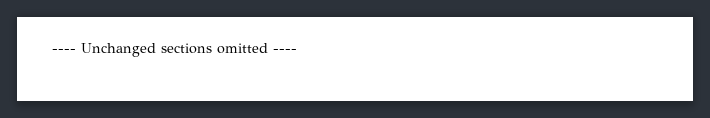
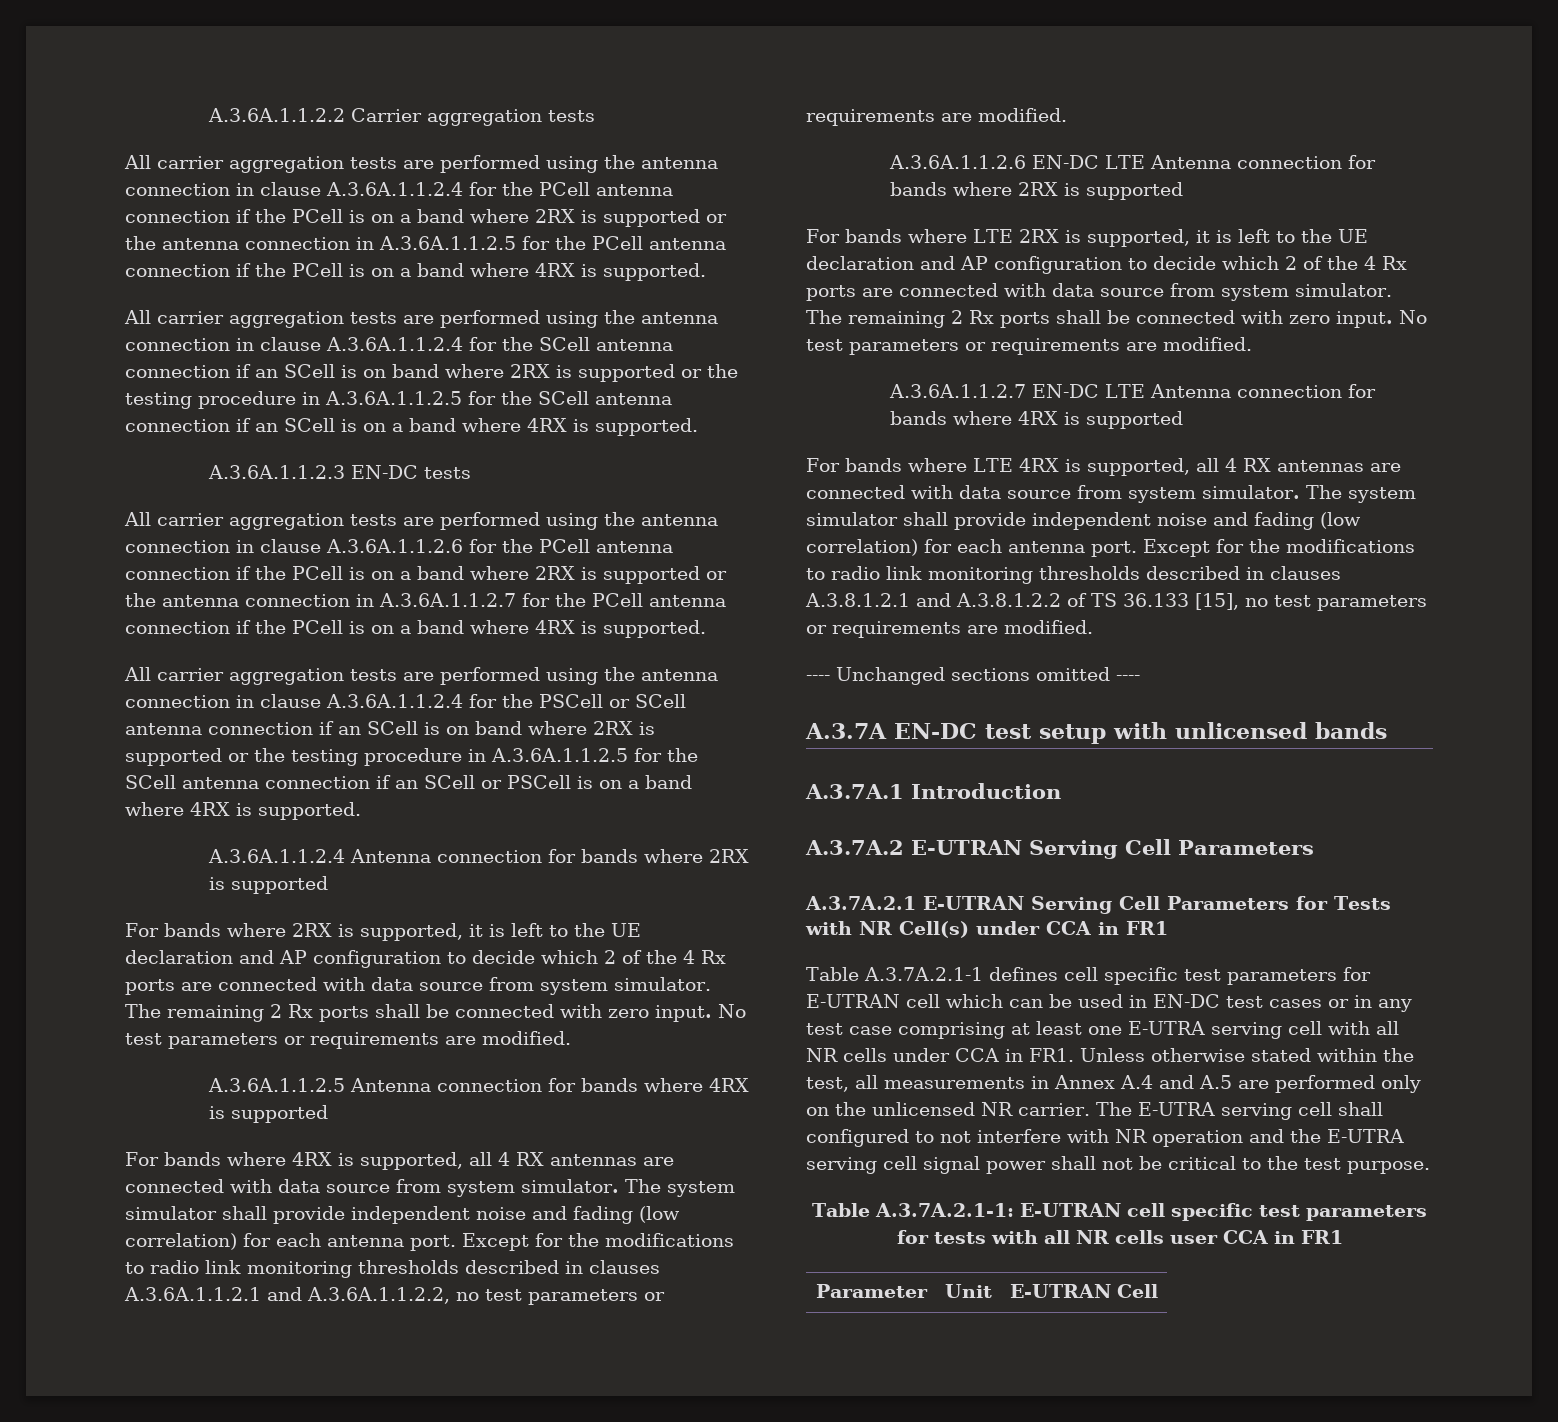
(52, 51) none -> [208,108,596,126] [124,155,718,173] [125,182,673,196] [125,209,727,227] [125,236,726,250] [125,263,706,281] [124,310,718,328] [125,337,673,351] [125,364,738,382] [125,391,672,409] [125,418,698,436] [208,465,472,479] [124,512,718,530] [125,539,673,553] [125,566,727,584] [125,593,726,607] [125,620,706,638] [124,667,718,685] [125,694,686,708] [125,721,655,735] [125,748,698,766] [125,775,692,789] [125,802,361,820] [208,849,750,863] [209,876,329,894] [125,923,641,941] [125,950,726,968] [125,977,711,995] [125,1004,746,1022] [125,1031,571,1049] [208,1078,750,1092] [209,1105,329,1123] [125,1152,674,1170] [125,1179,735,1197] [125,1206,680,1224] [125,1233,734,1251] [125,1260,660,1278] [124,1287,665,1305] [806,108,1067,126] [889,155,1377,169] [890,182,1184,200] [806,229,1368,247] [806,256,1407,274] [806,283,1392,301] [806,310,1427,328] [806,337,1252,355] [889,384,1377,398] [890,411,1184,429] [806,458,1401,476] [806,485,1416,503] [806,512,1361,530] [806,539,1415,557] [806,566,1341,584] [805,593,1427,611] [806,620,1093,638] A.3.6A.1.1.2.2 Carrier aggregation tests // All carrier aggregation tests are performed using the antenna connection in clause A.3.6A.1.1.2.4 for the PCell antenna connection if the PCell is on a band where 2RX is supported or the antenna connection in A.3.6A.1.1.2.5 for the PCell antenna connection if the PCell is on a band where 4RX is supported. // All carrier aggregation tests are performed using the antenna connection in clause A.3.6A.1.1.2.4 for the SCell antenna connection if an SCell is on band where 2RX is supported or the testing procedure in A.3.6A.1.1.2.5 for the SCell antenna connection if an SCell is on a band where 4RX is supported. // A.3.6A.1.1.2.3 EN-DC tests // All carrier aggregation tests are performed using the antenna connection in clause A.3.6A.1.1.2.6 for the PCell antenna connection if the PCell is on a band where 2RX is supported or the antenna connection in A.3.6A.1.1.2.7 for the PCell antenna connection if the PCell is on a band where 4RX is supported. // All carrier aggregation tests are performed using the antenna connection in clause A.3.6A.1.1.2.4 for the PSCell or SCell antenna connection if an SCell is on band where 2RX is supported or the testing procedure in A.3.6A.1.1.2.5 for the SCell antenna connection if an SCell or PSCell is on a band where 4RX is supported. // A.3.6A.1.1.2.4 Antenna connection for bands where 2RX is supported // For bands where 2RX is supported, it is left to the UE declaration and AP configuration to decide which 2 of the 4 Rx ports are connected with data source from system simulator. The remaining 2 Rx ports shall be connected with zero input. No test parameters or requirements are modified. // A.3.6A.1.1.2.5 Antenna connection for bands where 4RX is supported // For bands where 4RX is supported, all 4 RX antennas are connected with data source from system simulator. The system simulator shall provide independent noise and fading (low correlation) for each antenna port. Except for the modifications to radio link monitoring thresholds described in clauses A.3.6A.1.1.2.1 and A.3.6A.1.1.2.2, no test parameters or requirements are modified. // A.3.6A.1.1.2.6 EN-DC LTE Antenna connection for bands where 2RX is supported // For bands where LTE 2RX is supported, it is left to the UE declaration and AP configuration to decide which 2 of the 4 Rx ports are connected with data source from system simulator. The remaining 2 Rx ports shall be connected with zero input. No test parameters or requirements are modified. // A.3.6A.1.1.2.7 EN-DC LTE Antenna connection for bands where 4RX is supported // For bands where LTE 4RX is supported, all 4 RX antennas are connected with data source from system simulator. The system simulator shall provide independent noise and fading (low correlation) for each antenna port. Except for the modifications to radio link monitoring thresholds described in clauses A.3.8.1.2.1 and A.3.8.1.2.2 of TS 36.133 [15], no test parameters or requirements are modified. //
(297, 51) none -> [805,722,1387,744] [805,783,1061,799] [805,839,1314,859] [805,896,1391,914] [805,921,1168,938] [806,967,1371,985] [806,994,1412,1012] [806,1021,1399,1039] [806,1048,1414,1062] [806,1075,1421,1093] [806,1102,1383,1120] [806,1129,1404,1147] [806,1156,1430,1174] [812,1203,1427,1221] [896,1230,1343,1244] [815,1284,928,1298] [944,1284,992,1298] [1009,1284,1158,1298] // A.3.7A EN-DC test setup with unlicensed bands // A.3.7A.1 Introduction // A.3.7A.2 E-UTRAN Serving Cell Parameters // A.3.7A.2.1 E-UTRAN Serving Cell Parameters for Tests with NR Cell(s) under CCA in FR1 // Table A.3.7A.2.1-1 defines cell specific test parameters for E-UTRAN cell which can be used in EN-DC test cases or in any test case comprising at least one E-UTRA serving cell with all NR cells under CCA in FR1. Unless otherwise stated within the test, all measurements in Annex A.4 and A.5 are performed only on the unlicensed NR carrier. The E-UTRA serving cell shall configured to not interfere with NR operation and the E-UTRA serving cell signal power shall not be critical to the test purpose. // Table A.3.7A.2.1-1: E-UTRAN cell specific test parameters for tests with all NR cells user CCA in FR1 // Parameter | Unit | E-UTRAN Cell

